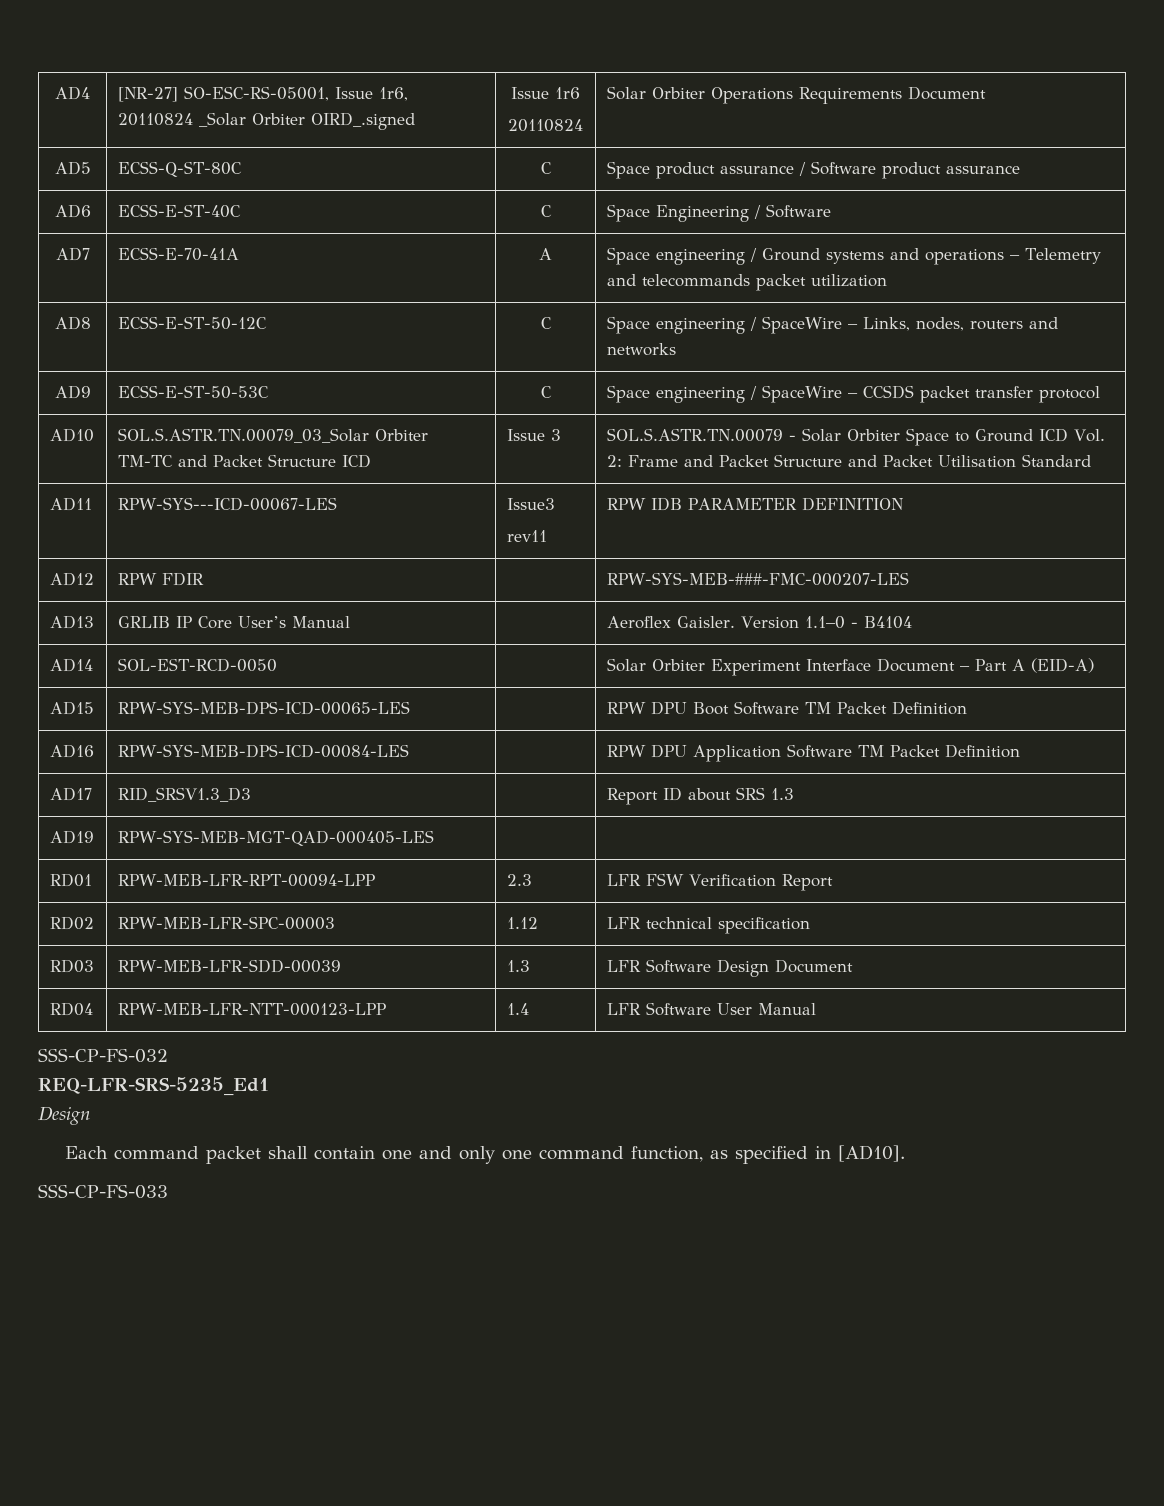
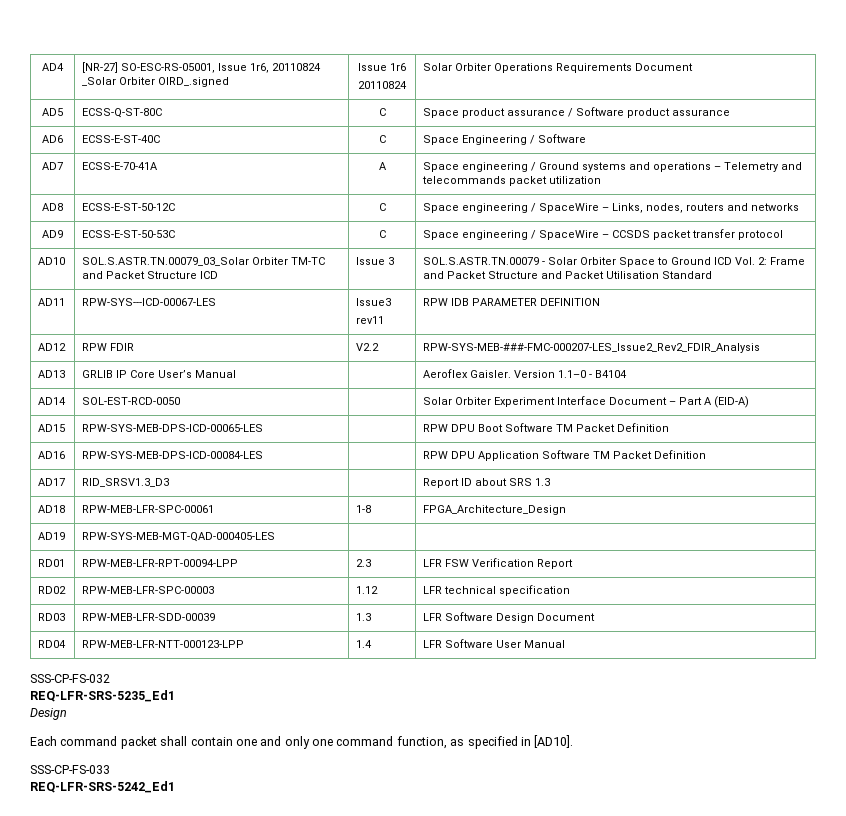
[606,572,909,586] | RPW-SYS-MEB-###-FMC-000207-LES -> [356,343,380,351] [423,343,761,353] V2.2 | RPW-SYS-MEB-###-FMC-000207-LES_Issue2_Rev2_FDIR_Analysis
(794, 794) none -> [38,505,66,513] [82,505,215,513] [356,505,372,513] [423,505,567,515] // AD18 | RPW-MEB-LFR-SPC-00061 | 1-8 | FPGA_Architecture_Design
(168, 1191) none -> [30,781,175,793] // REQ-LFR-SRS-5242_Ed1

